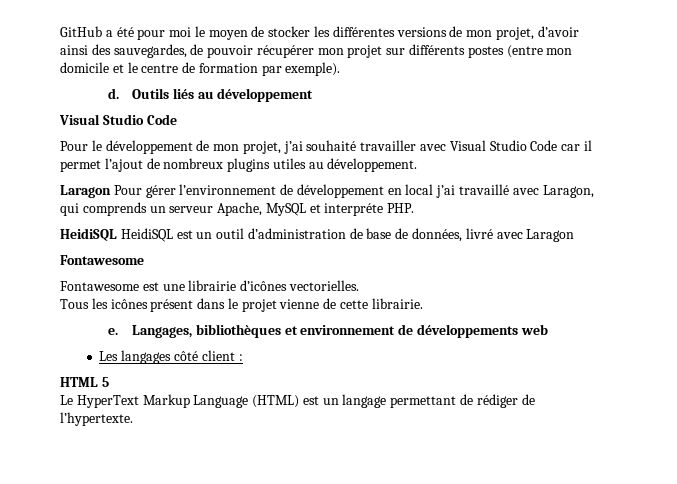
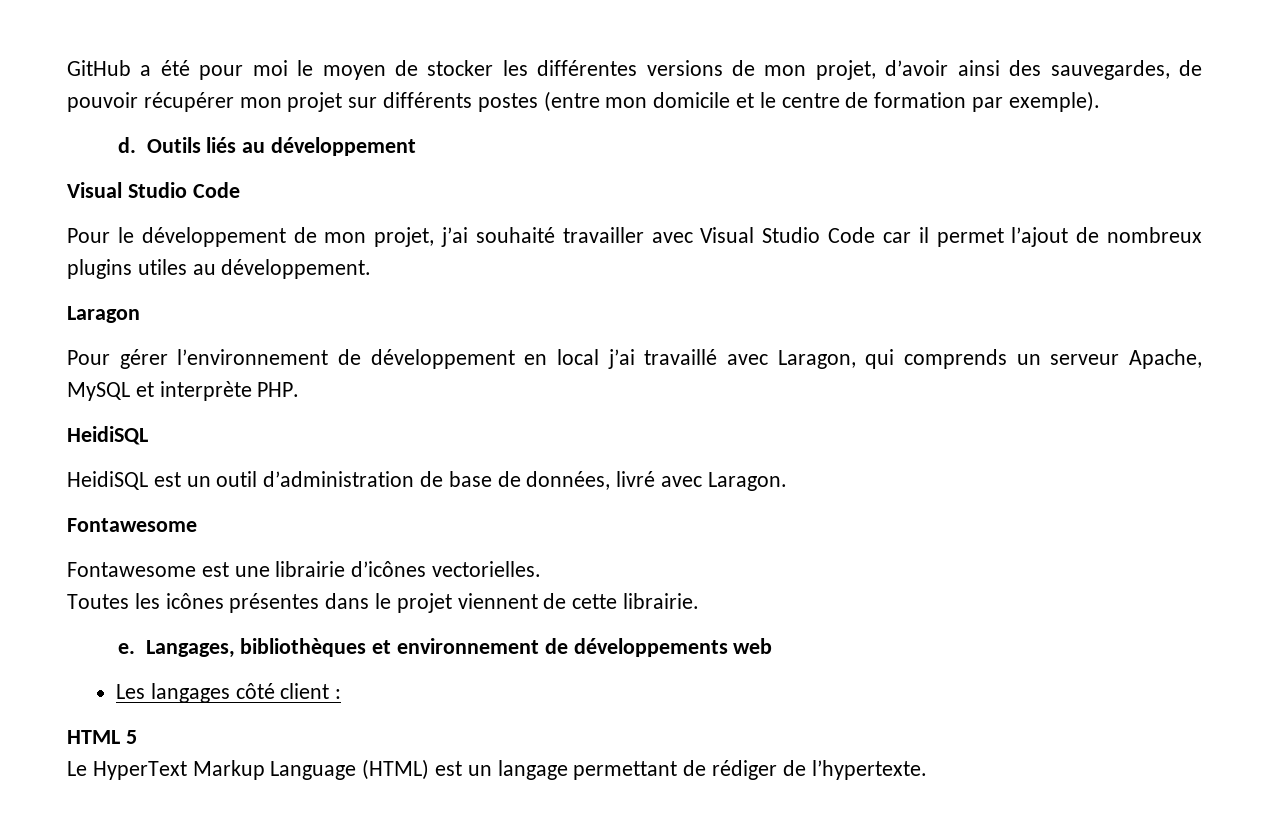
(111, 191) none -> (140, 314) //
[324,203,384,216] interpréte -> [159,381,252,401] interprète
(117, 234) none -> (148, 435) //
[526,229,575,242] Laragon -> [707,472,787,491] Laragon.
[60,299,89,309] Tous -> [67,594,129,609] Toutes
[150,299,194,312] présent -> [229,593,320,613] présentes
[279,299,320,309] vienne -> [457,593,538,609] viennent

